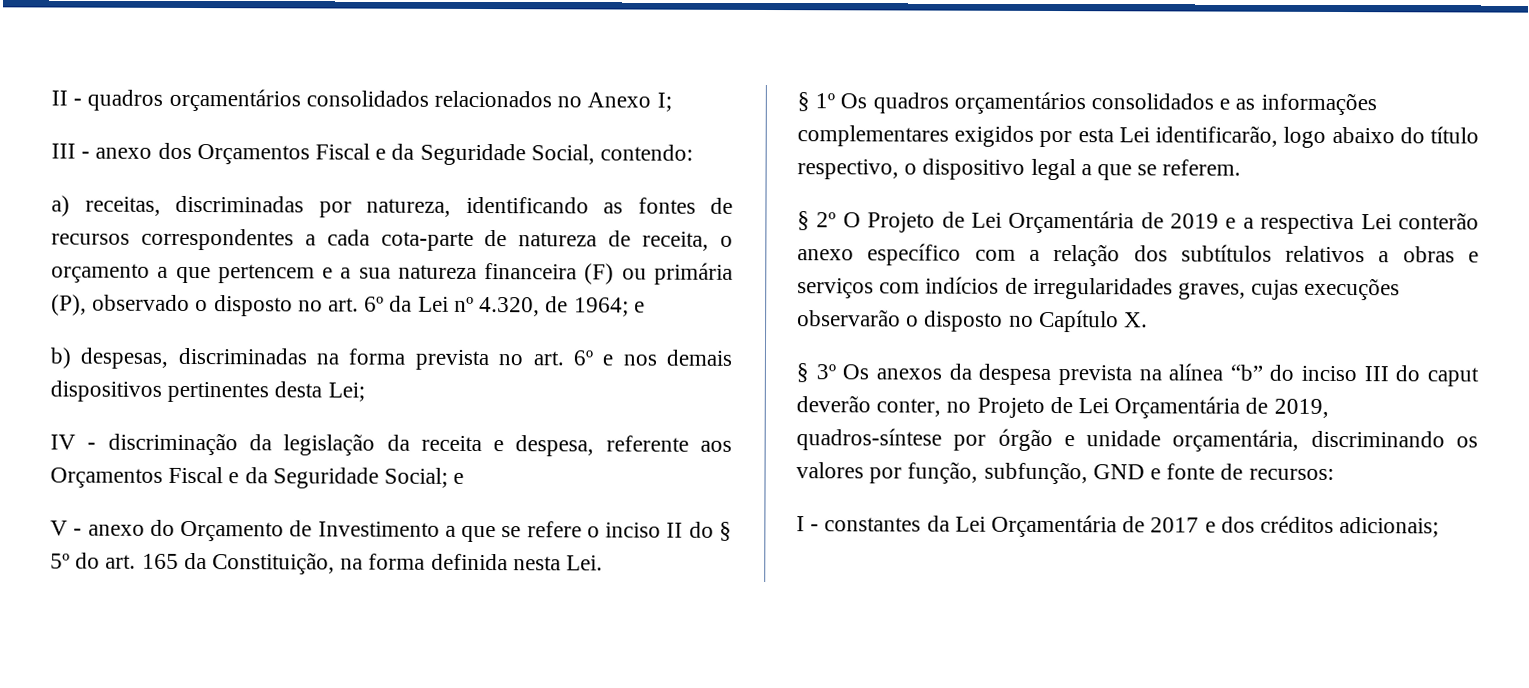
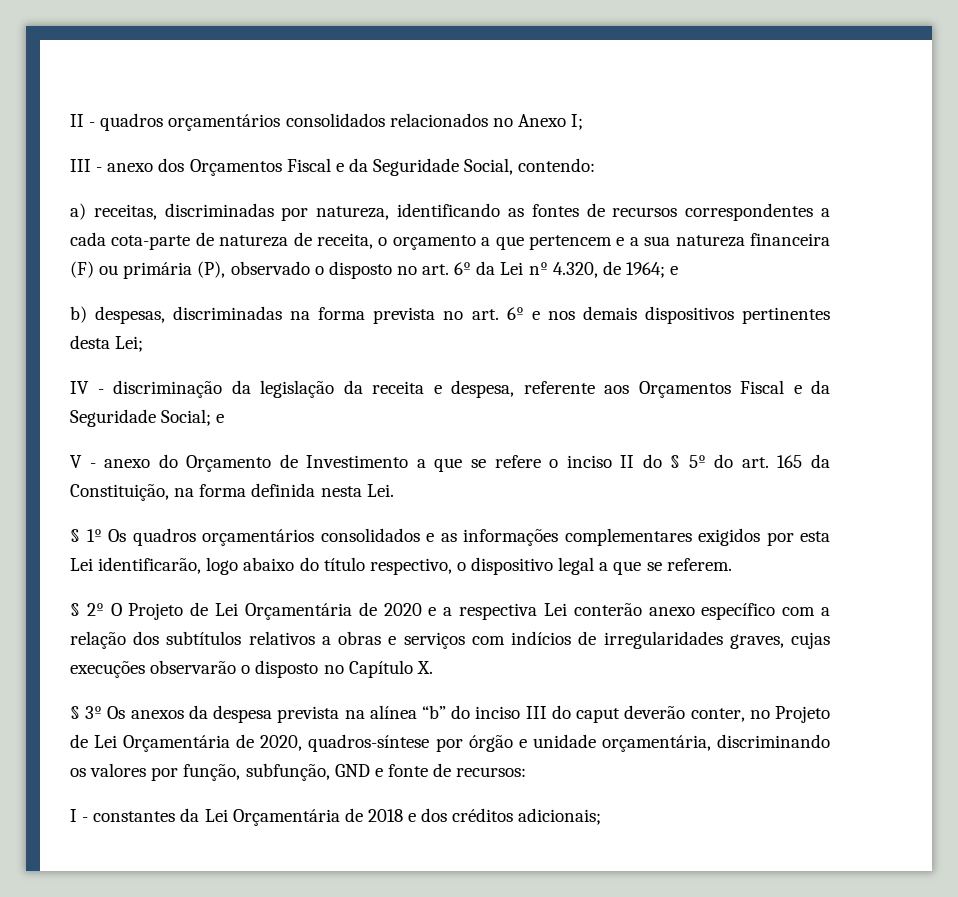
[1170,213,1220,229] 2019 -> [383,603,422,616] 2020
[1273,398,1329,418] 2019, -> [260,735,303,751] 2020,
[1150,517,1200,533] 2017 -> [367,809,403,822] 2018

